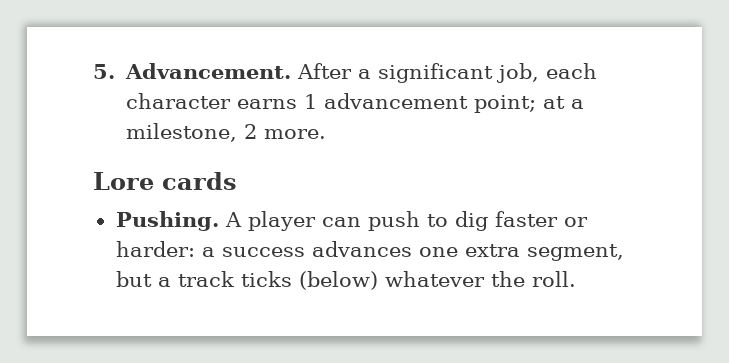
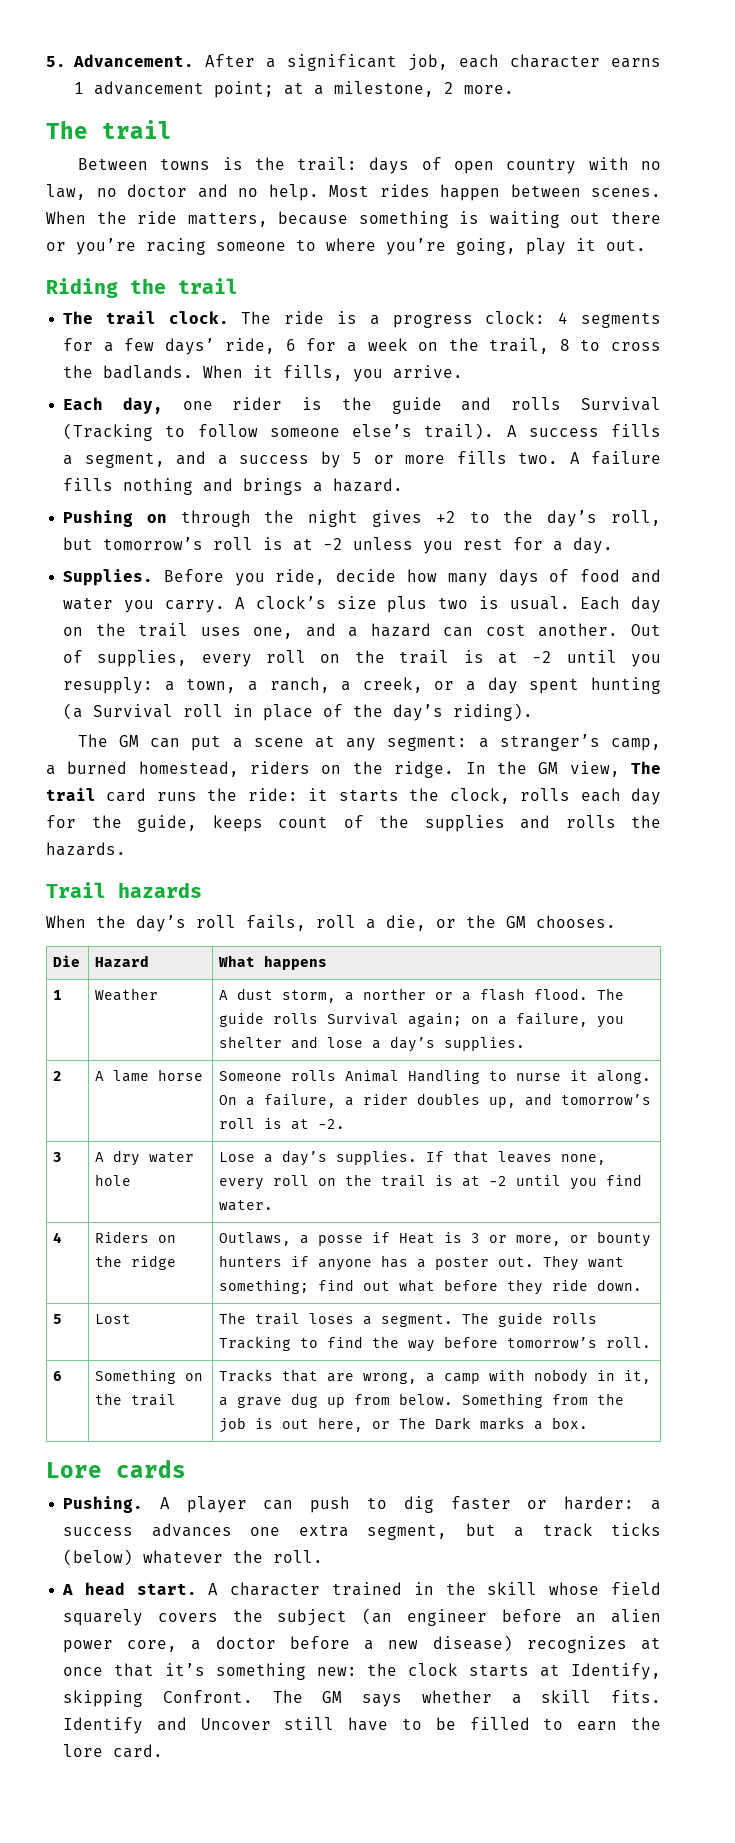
(327, 134) none -> [46,120,172,139] [77,157,661,174] [46,184,661,201] [46,211,661,228] [46,238,646,255] [46,278,238,298] [63,311,661,328] [63,338,661,355] [63,365,464,382] [63,397,662,414] [63,423,661,441] [63,451,662,468] [63,478,404,495] [63,510,662,527] [63,537,614,554] [63,569,661,586] [63,596,662,613] [63,623,661,639] [63,650,662,667] [63,677,661,694] [63,703,534,721] [77,734,661,751] [46,761,662,778] [46,788,661,805] [46,815,661,832] [46,842,126,856] [46,882,202,898] [46,915,616,932] [53,955,81,967] [95,955,150,967] [218,955,328,970] [53,990,63,1000] [95,988,159,1001] [219,988,625,1003] [219,1012,625,1028] [219,1036,526,1052] [53,1071,63,1081] [95,1069,204,1082] [219,1069,652,1084] [219,1093,652,1108] [219,1118,346,1130] [53,1152,63,1162] [95,1150,195,1166] [95,1174,132,1186] [219,1150,607,1166] [219,1174,643,1190] [219,1200,274,1211] [53,1232,63,1243] [95,1231,177,1243] [95,1255,177,1270] [219,1231,652,1247] [219,1255,625,1271] [219,1279,643,1295] [53,1314,63,1324] [95,1314,132,1324] [219,1312,598,1327] [219,1336,652,1352] [53,1371,63,1381] [95,1369,204,1384] [95,1393,177,1406] [219,1369,652,1385] [219,1393,625,1408] [219,1417,589,1433] // The trail // Between towns is the trail: days of open country with no law, no doctor and no help. Most rides happen between scenes. When the ride matters, because something is waiting out there or you’re racing someone to where you’re going, play it out. // Riding the trail // The trail clock. The ride is a progress clock: 4 segments for a few days’ ride, 6 for a week on the trail, 8 to cross the badlands. When it fills, you arrive. // Each day, one rider is the guide and rolls Survival (Tracking to follow someone else’s trail). A success fills a segment, and a success by 5 or more fills two. A failure fills nothing and brings a hazard. // Pushing on through the night gives +2 to the day’s roll, but tomorrow’s roll is at −2 unless you rest for a day. // Supplies. Before you ride, decide how many days of food and water you carry. A clock’s size plus two is usual. Each day on the trail uses one, and a hazard can cost another. Out of supplies, every roll on the trail is at −2 until you resupply: a town, a ranch, a creek, or a day spent hunting (a Survival roll in place of the day’s riding). // The GM can put a scene at any segment: a stranger’s camp, a burned homestead, riders on the ridge. In the GM view, The trail card runs the ride: it starts the clock, rolls each day for the guide, keeps count of the supplies and rolls the hazards. // Trail hazards // When the day’s roll fails, roll a die, or the GM chooses. // Die | Hazard | What happens // 1 | Weather | A dust storm, a norther or a flash flood. The guide rolls Survival again; on a failure, you shelter and lose a day’s supplies. // 2 | A lame horse | Someone rolls Animal Handling to nurse it along. On a failure, a rider doubles up, and tomorrow’s roll is at −2. // 3 | A dry water hole | Lose a day’s supplies. If that leaves none, every roll on the trail is at −2 until you find water. // 4 | Riders on the ridge | Outlaws, a posse if Heat is 3 or more, or bounty hunters if anyone has a poster out. They want something; find out what before they ride down. // 5 | Lost | The trail loses a segment. The guide rolls Tracking to find the way before tomorrow’s roll. // 6 | Something on the trail | Tracks that are wrong, a camp with nobody in it, a grave dug up from below. Something from the job is out here, or The Dark marks a box.
(576, 279) none -> [62,1582,662,1596] [63,1608,661,1626] [63,1635,662,1653] [63,1663,661,1680] [63,1690,661,1707] [63,1717,661,1734] [63,1744,164,1758] // A head start. A character trained in the skill whose field squarely covers the subject (an engineer before an alien power core, a doctor before a new disease) recognizes at once that it’s something new: the clock starts at Identify, skipping Confront. The GM says whether a skill fits. Identify and Uncover still have to be filled to earn the lore card.

